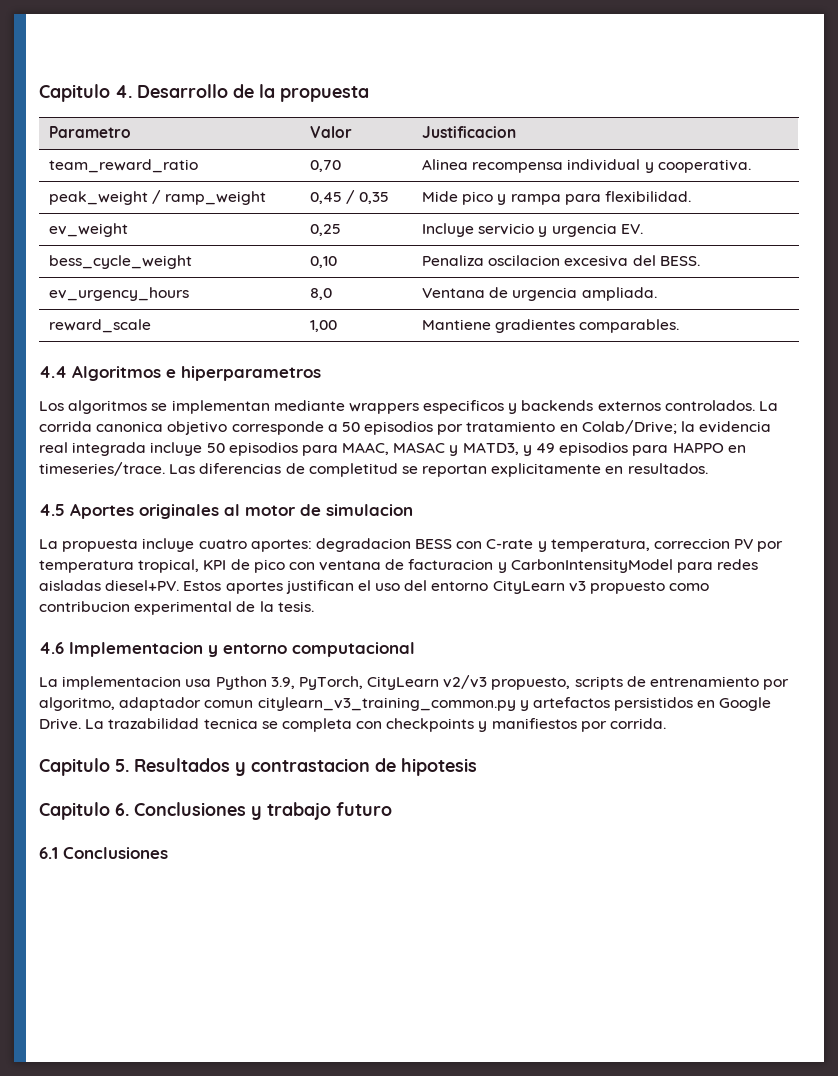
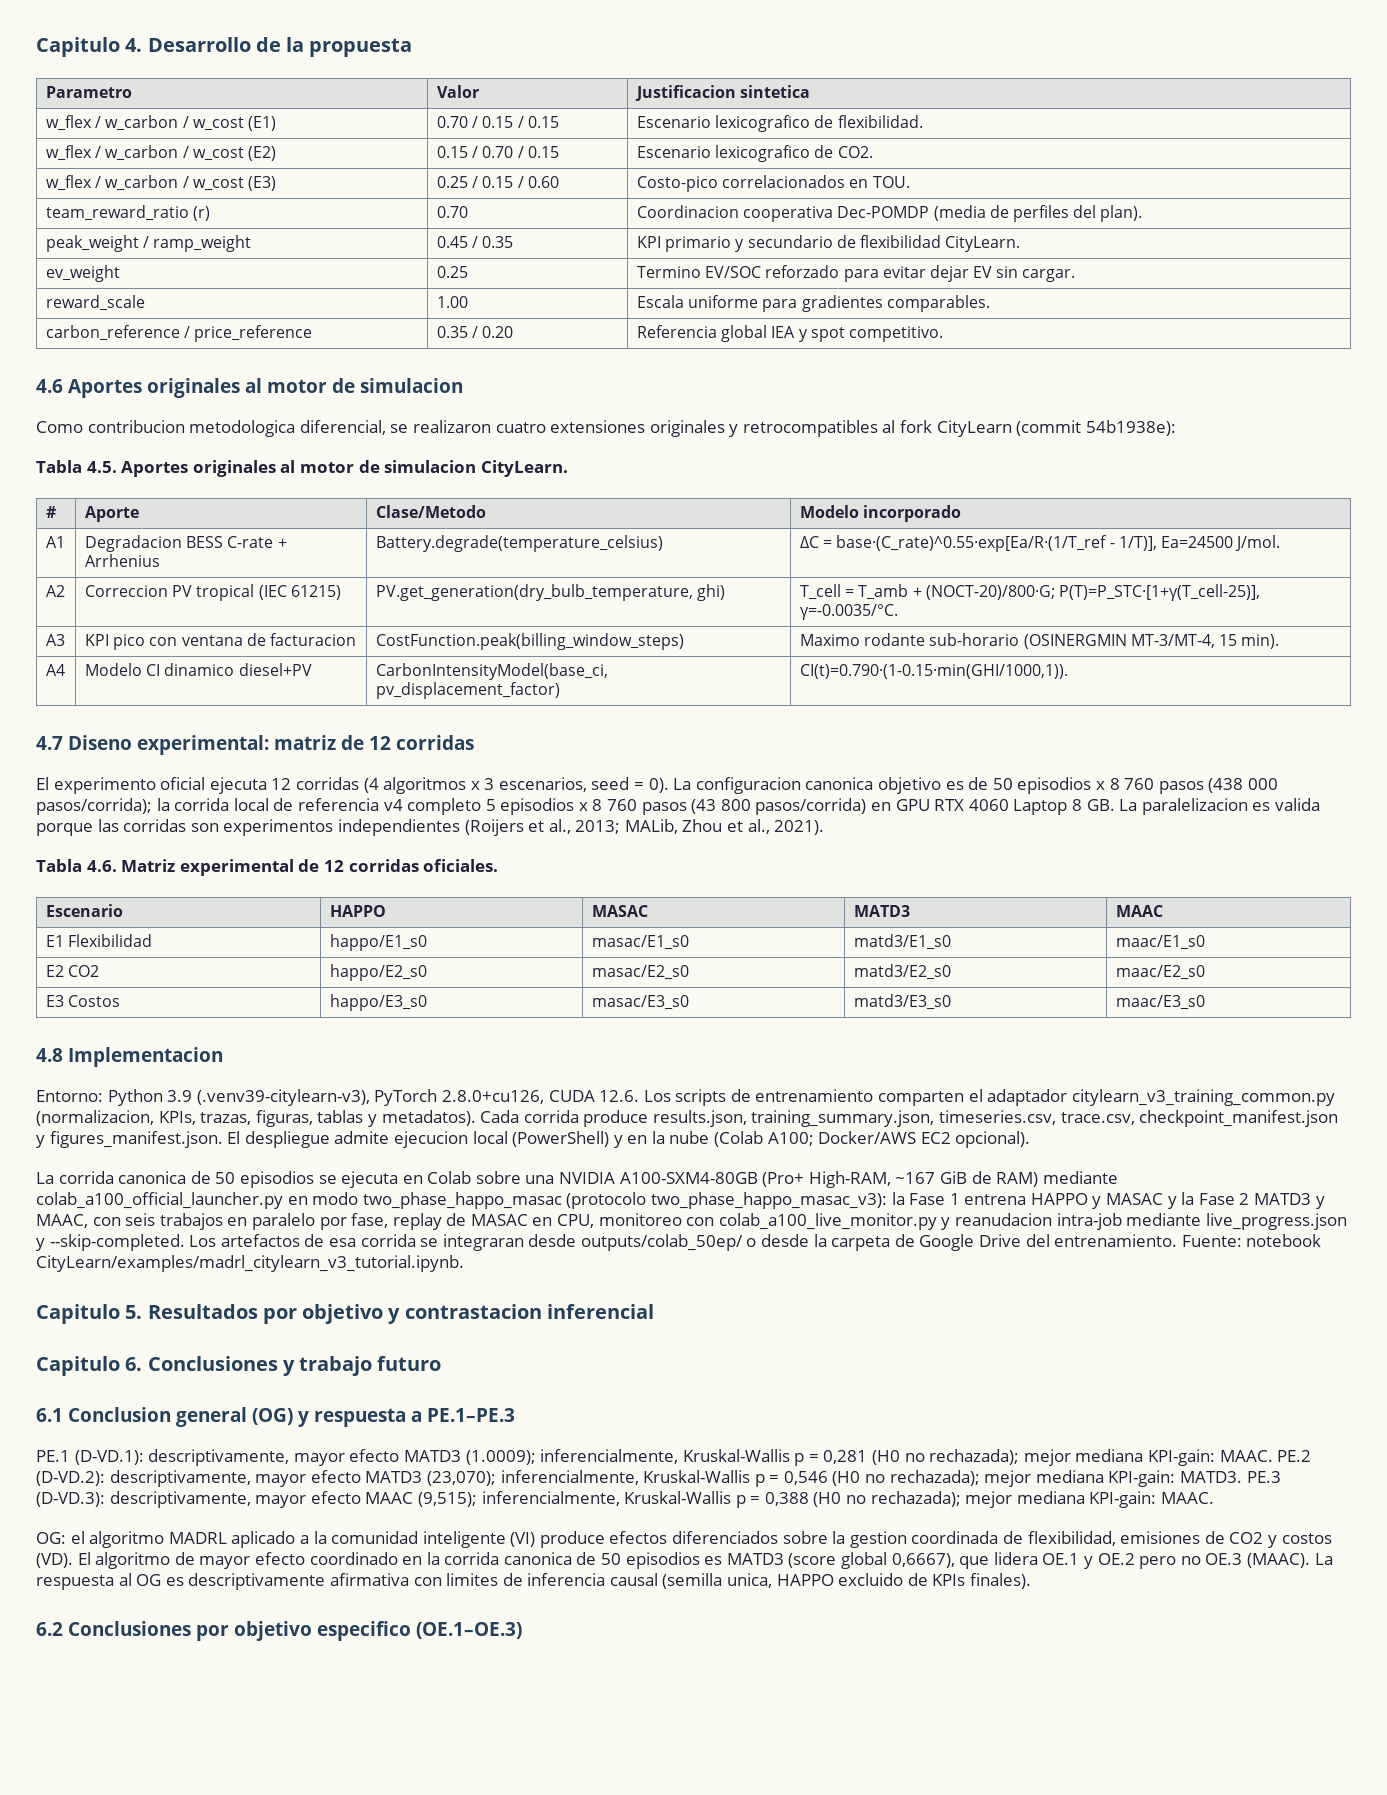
[49,159,199,173] [310,160,342,172] [422,159,751,173] [49,190,267,205] [310,190,390,204] [422,191,691,205] [49,223,129,237] [310,224,342,236] [422,223,643,237] [49,255,193,269] [310,256,338,268] [422,255,700,267] [49,287,190,301] [310,288,333,300] [422,287,657,301] [49,319,152,333] [310,320,338,332] [422,319,680,333] [39,365,321,381] [39,400,779,414] [39,420,772,435] [39,442,746,456] [39,462,708,477] [39,504,65,516] // team_reward_ratio | 0,70 | Alinea recompensa individual y cooperativa. // peak_weight / ramp_weight | 0,45 / 0,35 | Mide pico y rampa para flexibilidad. // ev_weight | 0,25 | Incluye servicio y urgencia EV. // bess_cycle_weight | 0,10 | Penaliza oscilacion excesiva del BESS. // ev_urgency_hours | 8,0 | Ventana de urgencia ampliada. // reward_scale | 1,00 | Mantiene gradientes comparables. // 4.4 Algoritmos e hiperparametros // Los algoritmos se implementan mediante wrappers especificos y backends externos controlados. La corrida canonica objetivo corresponde a 50 episodios por tratamiento en Colab/Drive; la evidencia real integrada incluye 50 episodios para MAAC, MASAC y MATD3, y 49 episodios para HAPPO en timeseries/trace. Las diferencias de completitud se reportan explicitamente en resultados. // 4.5 -> [740,85,811,98] [45,115,276,131] [436,116,559,128] [636,115,923,132] [45,145,276,161] [436,146,559,158] [636,145,873,162] [45,175,276,191] [436,176,559,188] [636,175,910,192] [45,205,211,221] [436,206,468,218] [636,205,1143,222] [45,235,252,252] [436,236,514,248] [636,235,1021,252] [45,265,120,282] [436,266,468,278] [636,265,1076,282] [45,295,145,311] [436,296,468,308] [636,295,990,312] [45,325,313,342] [436,326,514,338] [636,325,943,342] [36,379,63,393] sintetica // w_flex / w_carbon / w_cost (E1) | 0.70 / 0.15 / 0.15 | Escenario lexicografico de flexibilidad. // w_flex / w_carbon / w_cost (E2) | 0.15 / 0.70 / 0.15 | Escenario lexicografico de CO2. // w_flex / w_carbon / w_cost (E3) | 0.25 / 0.15 / 0.60 | Costo-pico correlacionados en TOU. // team_reward_ratio (r) | 0.70 | Coordinacion cooperativa Dec-POMDP (media de perfiles del plan). // peak_weight / ramp_weight | 0.45 / 0.35 | KPI primario y secundario de flexibilidad CityLearn. // ev_weight | 0.25 | Termino EV/SOC reforzado para evitar dejar EV sin cargar. // reward_scale | 1.00 | Escala uniforme para gradientes comparables. // carbon_reference / price_reference | 0.35 / 0.20 | Referencia global IEA y spot competitivo. // 4.6
[39,538,784,552] [39,559,250,573] La propuesta incluye cuatro aportes: degradacion BESS con C-rate y temperatura, correccion PV por temperatura tropical, KPI de -> [36,420,1176,437] [36,460,568,477] [45,506,56,518] [84,506,139,522] [375,505,486,518] [799,505,962,522] [45,536,65,548] [84,535,287,552] [84,554,160,567] [375,535,663,552] [799,535,1281,552] [45,585,65,597] [84,584,341,601] [375,584,726,601] [799,584,1260,601] [799,604,898,620] [45,634,65,646] [84,634,109,646] Como contribucion metodologica diferencial, se realizaron cuatro extensiones originales y retrocompatibles al fork CityLearn (commit 54b1938e): // Tabla 4.5. Aportes originales al motor de simulacion CityLearn. // # | Aporte | Clase/Metodo | Modelo incorporado // A1 | Degradacion BESS C-rate + Arrhenius | Battery.degrade(temperature_celsius) | ΔC = base·(C_rate)^0.55·exp[Ea/R·(1/T_ref - 1/T)], Ea=24500 J/mol. // A2 | Correccion PV tropical (IEC 61215) | PV.get_generation(dry_bulb_temperature, ghi) | T_cell = T_amb + (NOCT-20)/800·G; P(T)=P_STC·[1+γ(T_cell-25)], γ=-0.0035/°C. // A3 | KPI
[497,559,759,573] [39,580,710,594] [39,601,314,615] [39,642,415,657] [39,675,790,690] [39,697,772,711] [39,718,667,732] [39,758,477,776] y CarbonIntensityModel para redes aisladas diesel+PV. Estos aportes justifican el uso del entorno CityLearn v3 propuesto como contribucion experimental de la tesis. // 4.6 Implementacion y entorno computacional // La implementacion usa Python 3.9, PyTorch, CityLearn v2/v3 propuesto, scripts de entrenamiento por algoritmo, adaptador comun citylearn_v3_training_common.py y artefactos persistidos en Google Drive. La trazabilidad tecnica se completa con checkpoints y manifiestos por corrida. // Capitulo 5. Resultados y contrastacion de hipotesis -> [375,633,684,650] [799,633,1280,649] [45,664,65,676] [84,663,312,676] [375,663,608,680] [375,682,560,699] [799,664,1068,679] [36,735,474,755] [36,777,1278,794] [36,798,1320,815] [36,819,825,836] [36,859,499,876] [45,904,123,917] [329,905,386,917] [591,905,648,917] [853,905,910,917] [1115,905,1163,917] [45,934,153,947] [329,934,427,951] [591,935,689,950] [853,934,951,950] [1115,935,1205,950] [45,965,100,977] [329,964,427,981] [591,965,689,980] [853,964,951,980] [1115,965,1205,980] [45,995,121,1007] [329,994,427,1011] [591,995,689,1010] [853,994,951,1010] [1115,995,1205,1010] [36,1047,223,1067] [36,1089,1335,1106] [36,1110,1339,1127] [36,1131,1031,1148] [36,1171,1118,1188] [36,1192,1325,1209] [36,1213,1347,1230] [36,1234,1322,1251] [36,1255,464,1272] [36,1304,654,1324] | CostFunction.peak(billing_window_steps) | Maximo rodante sub-horario (OSINERGMIN MT-3/MT-4, 15 min). // A4 | Modelo CI dinamico diesel+PV | CarbonIntensityModel(base_ci, pv_displacement_factor) | CI(t)=0.790·(1-0.15·min(GHI/1000,1)). // 4.7 Diseno experimental: matriz de 12 corridas // El experimento oficial ejecuta 12 corridas (4 algoritmos x 3 escenarios, seed = 0). La configuracion canonica objetivo es de 50 episodios x 8 760 pasos (438 000 pasos/corrida); la corrida local de referencia v4 completo 5 episodios x 8 760 pasos (43 800 pasos/corrida) en GPU RTX 4060 Laptop 8 GB. La paralelizacion es valida porque las corridas son experimentos independientes (Roijers et al., 2013; MALib, Zhou et al., 2021). // Tabla 4.6. Matriz experimental de 12 corridas oficiales. // Escenario | HAPPO | MASAC | MATD3 | MAAC // E1 Flexibilidad | happo/E1_s0 | masac/E1_s0 | matd3/E1_s0 | maac/E1_s0 // E2 CO2 | happo/E2_s0 | masac/E2_s0 | matd3/E2_s0 | maac/E2_s0 // E3 Costos | happo/E3_s0 | masac/E3_s0 | matd3/E3_s0 | maac/E3_s0 // 4.8 Implementacion // Entorno: Python 3.9 (.venv39-citylearn-v3), PyTorch 2.8.0+cu126, CUDA 12.6. Los scripts de entrenamiento comparten el adaptador citylearn_v3_training_common.py (normalizacion, KPIs, trazas, figuras, tablas y metadatos). Cada corrida produce results.json, training_summary.json, timeseries.csv, trace.csv, checkpoint_manifest.json y figures_manifest.json. El despliegue admite ejecucion local (PowerShell) y en la nube (Colab A100; Docker/AWS EC2 opcional). // La corrida canonica de 50 episodios se ejecuta en Colab sobre una NVIDIA A100-SXM4-80GB (Pro+ High-RAM, ~167 GiB de RAM) mediante colab_a100_official_launcher.py en modo two_phase_happo_masac (protocolo two_phase_happo_masac_v3): la Fase 1 entrena HAPPO y MASAC y la Fase 2 MATD3 y MAAC, con seis trabajos en paralelo por fase, replay de MASAC en CPU, monitoreo con colab_a100_live_monitor.py y reanudacion intra-job mediante live_progress.json y --skip-completed. Los artefactos de esa corrida se integraran desde outputs/colab_50ep/ o desde la carpeta de Google Drive del entrenamiento. Fuente: notebook CityLearn/examples/madrl_citylearn_v3_tutorial.ipynb. // Capitulo 5. Resultados por objetivo y contrastacion inferencial
[63,847,168,859] Conclusiones -> [68,1407,515,1427] [36,1449,1312,1466] [36,1470,1281,1487] [36,1491,1215,1508] [36,1531,1332,1548] [36,1552,1333,1569] [36,1573,1032,1590] [36,1621,522,1641] Conclusion general (OG) y respuesta a PE.1–PE.3 // PE.1 (D-VD.1): descriptivamente, mayor efecto MATD3 (1.0009); inferencialmente, Kruskal-Wallis p = 0,281 (H0 no rechazada); mejor mediana KPI-gain: MAAC. PE.2 (D-VD.2): descriptivamente, mayor efecto MATD3 (23,070); inferencialmente, Kruskal-Wallis p = 0,546 (H0 no rechazada); mejor mediana KPI-gain: MATD3. PE.3 (D-VD.3): descriptivamente, mayor efecto MAAC (9,515); inferencialmente, Kruskal-Wallis p = 0,388 (H0 no rechazada); mejor mediana KPI-gain: MAAC. // OG: el algoritmo MADRL aplicado a la comunidad inteligente (VI) produce efectos diferenciados sobre la gestion coordinada de flexibilidad, emisiones de CO2 y costos (VD). El algoritmo de mayor efecto coordinado en la corrida canonica de 50 episodios es MATD3 (score global 0,6667), que lidera OE.1 y OE.2 pero no OE.3 (MAAC). La respuesta al OG es descriptivamente afirmativa con limites de inferencia causal (semilla unica, HAPPO excluido de KPIs finales). // 6.2 Conclusiones por objetivo especifico (OE.1–OE.3)

